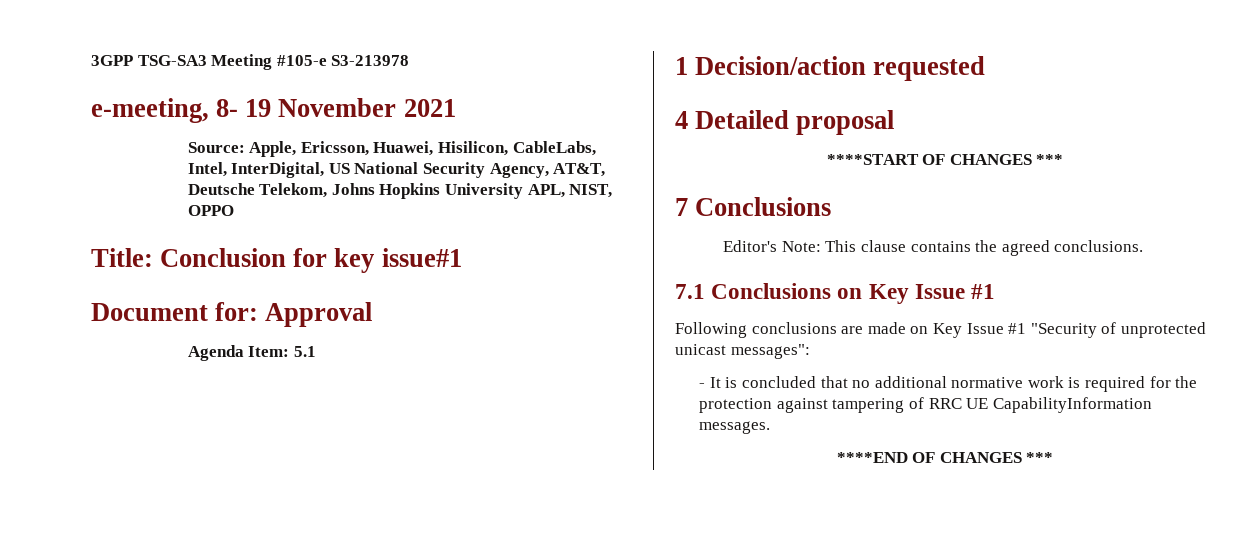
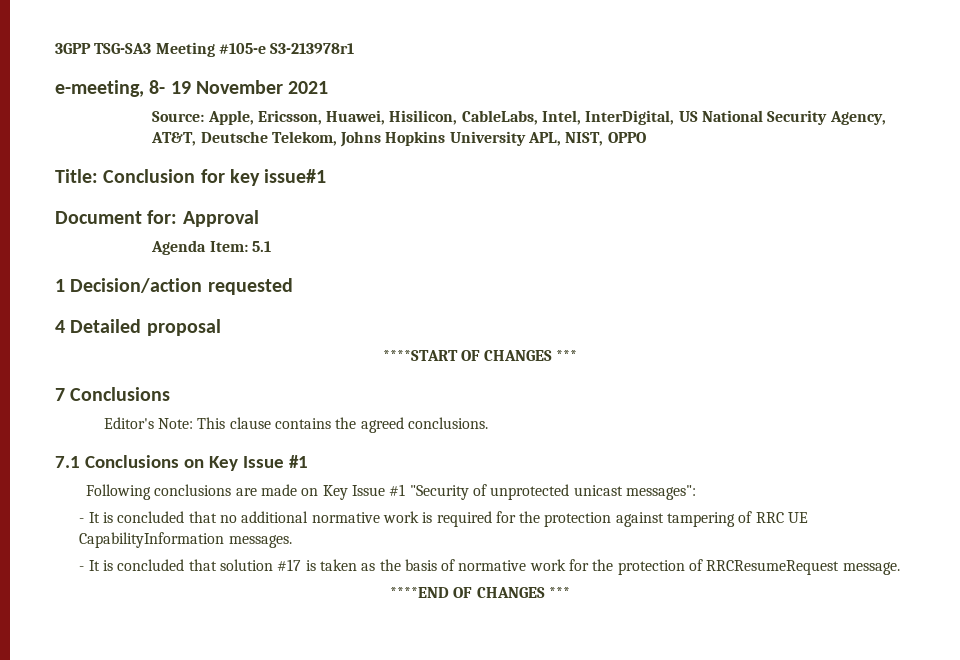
[331,55,410,66] S3-213978 -> [270,43,355,54] S3-213978r1
(771, 427) none -> [79,559,900,575] // - It is concluded that solution #17 is taken as the basis of normative work for the protection of RRCResumeRequest message.

